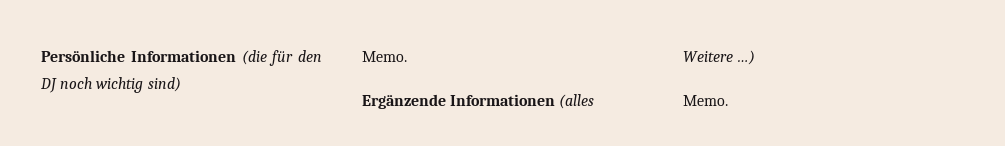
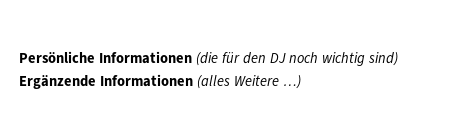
[362,51,407,62] // Memo. -> (399, 59) none
[683,95,728,106] // Memo. -> (301, 82) none

